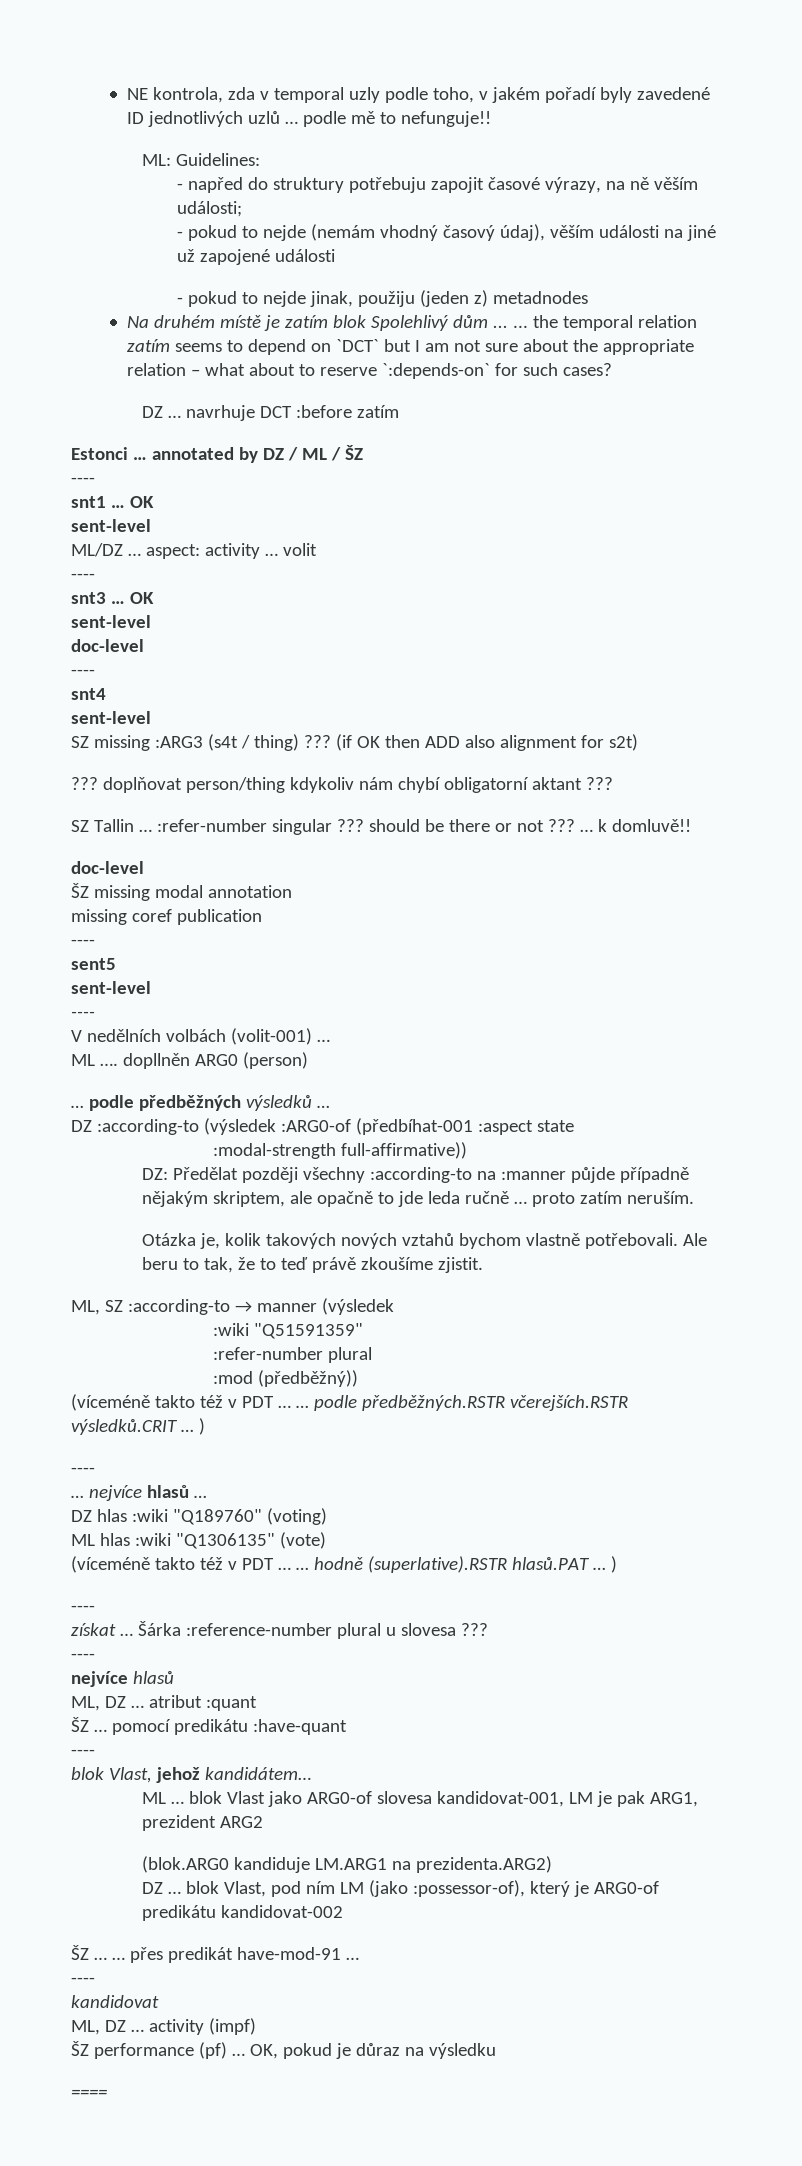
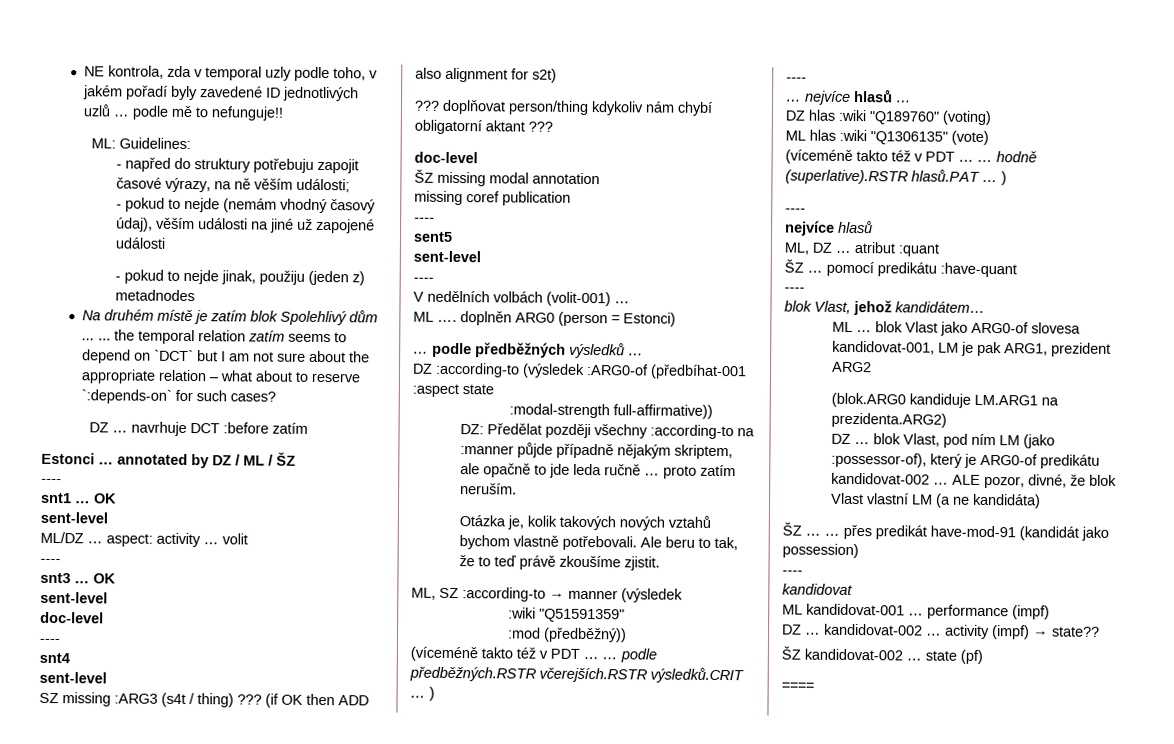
[71,819,691,835] // SZ Tallin … :refer-number singular ??? should be there or not ??? … k domluvě!! -> (553, 126) none
[122,1052,308,1069] dopllněn ARG0 (person) -> [460,311,676,327] doplněn ARG0 (person = Estonci)
[212,1347,372,1363] // :refer-number plural -> (625, 615) none
[71,1621,488,1639] [71,1653,95,1660] // získat … Šárka :reference-number plural u slovesa ??? // ---- -> (806, 210) none
(343, 1911) none -> [933,474,1118,489] [831,492,1042,509] … ALE pozor, divné, že blok Vlast vlastní LM (a ne kandidáta)
[345,1957,359,1960] … -> [1019,526,1109,541] [782,543,859,559] (kandidát jako possession)
[71,2020,126,2035] ML, DZ -> [782,603,1050,620] [782,623,923,636] ML kandidovat-001 … performance (impf) // DZ … kandidovat-002
[71,2041,496,2059] // ŠZ performance (pf) … OK, pokud je důraz na výsledku -> [1033,626,1100,637] [781,646,983,664] → state?? // ŠZ kandidovat-002 … state (pf)

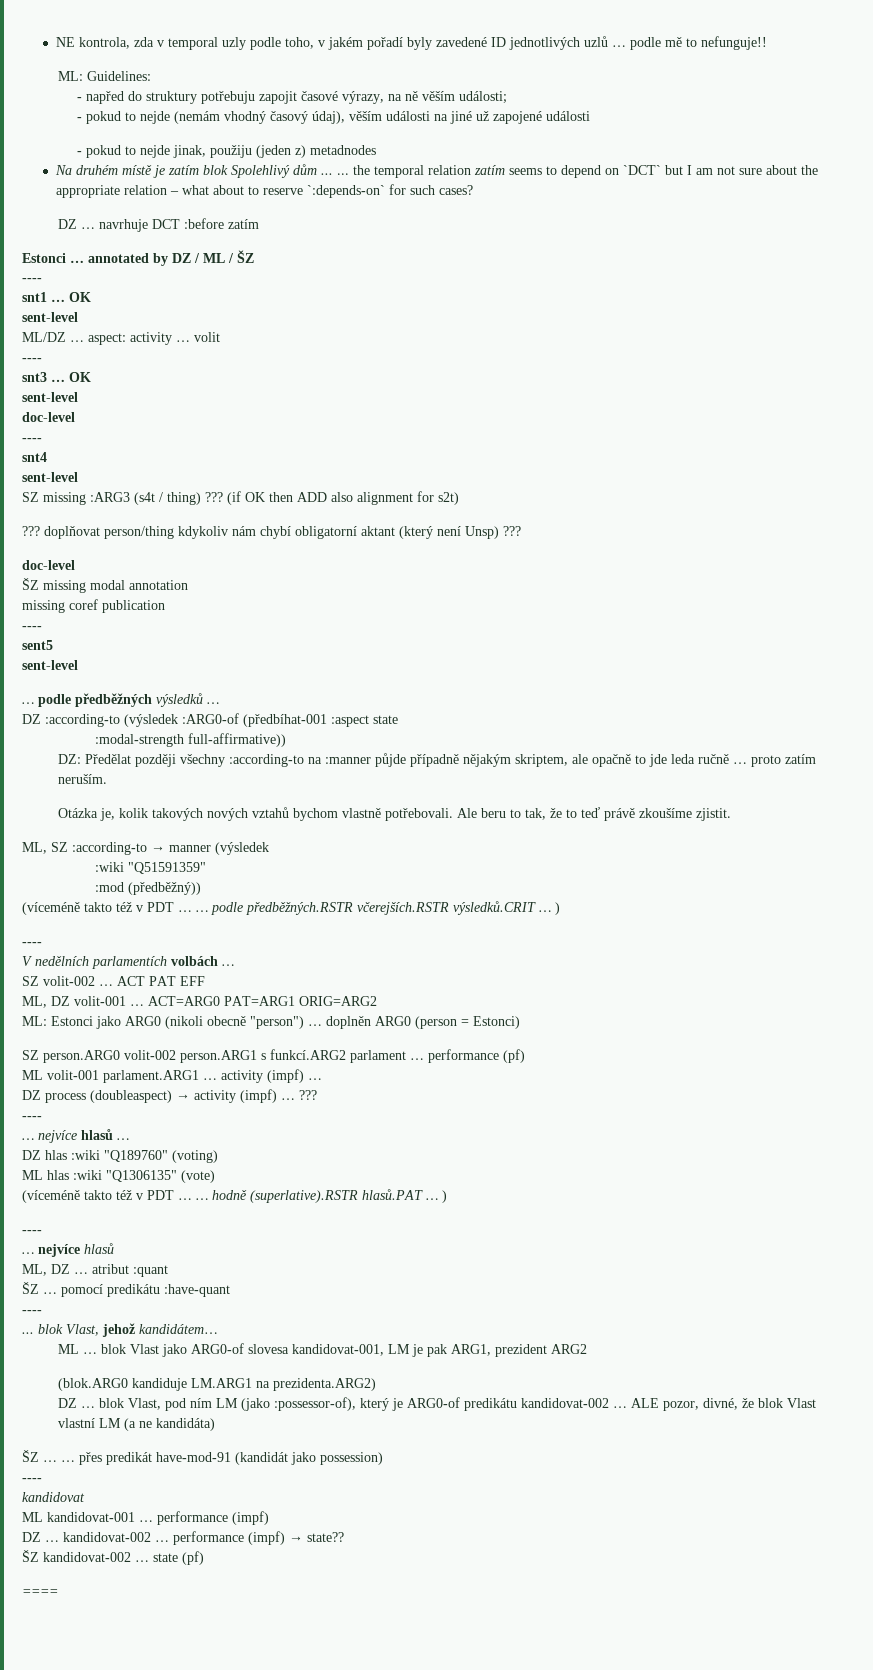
(525, 126) none -> [399,526,499,539] (který není Unsp)
[413,277,434,282] [413,290,630,307] [413,311,676,327] // ---- // V nedělních volbách (volit-001) … // ML …. doplněn ARG0 (person = Estonci) -> (78, 665) none
(807, 79) none -> [22,956,234,969] [22,976,205,986] [22,996,377,1008] [22,1016,520,1029] [22,1049,525,1063] [22,1069,322,1083] [22,1089,317,1103] [22,1116,42,1120] // V nedělních parlamentích volbách … // SZ volit-002 … ACT PAT EFF // ML, DZ volit-001 … ACT=ARG0 PAT=ARG1 ORIG=ARG2 // ML: Estonci jako ARG0 (nikoli obecně "person") … doplněn ARG0 (person = Estonci) // SZ person.ARG0 volit-002 person.ARG1 s funkcí.ARG2 parlament … performance (pf) // ML volit-001 parlament.ARG1 … activity (impf) … // DZ process (doubleaspect) → activity (impf) … ??? // ----
(806, 210) none -> [22,1252,34,1254] …
(805, 289) none -> [22,1332,34,1334] ...
[945,624,990,640] activity -> [173,1531,244,1545] performance

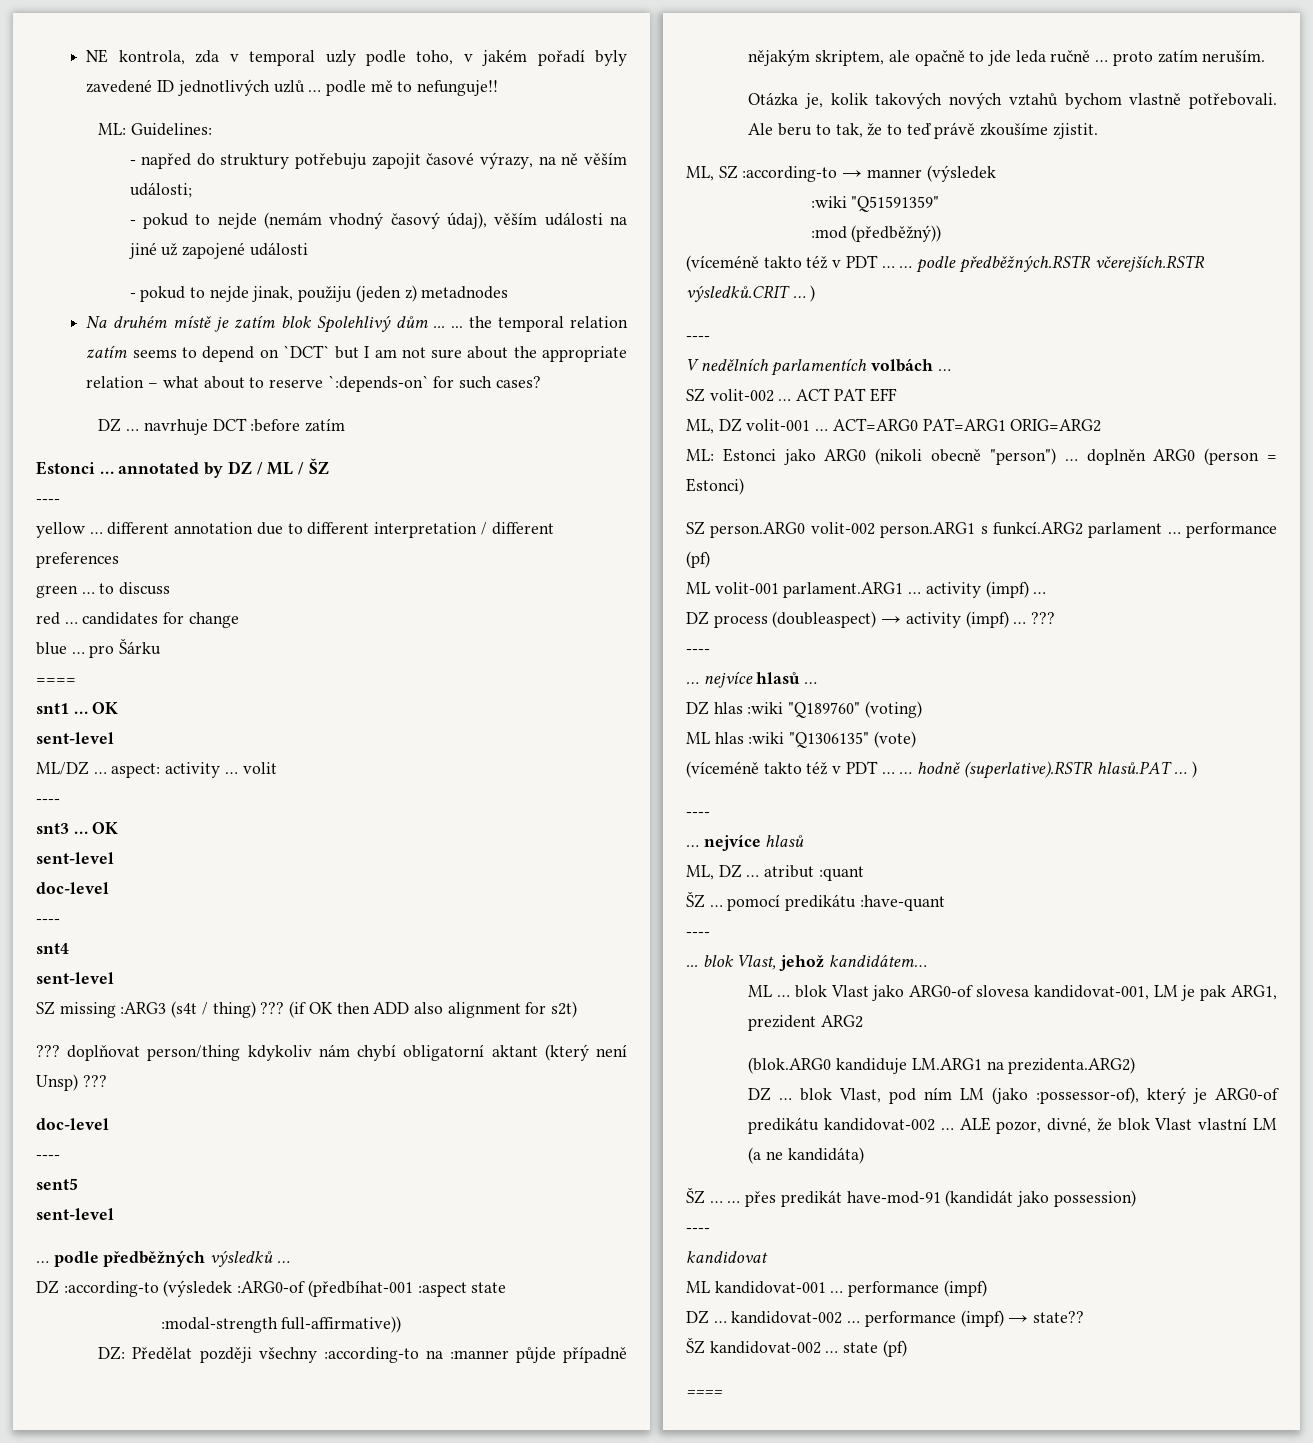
(42, 280) none -> [36,522,554,538] [36,552,119,568] [36,582,171,598] [36,612,239,628] [36,639,162,658] [36,678,76,684] // yellow … different annotation due to different interpretation / different preferences // green … to discuss // red … candidates for change // blue … pro Šárku // ====
[22,578,188,593] [22,599,165,613] // ŠZ missing modal annotation // missing coref publication -> (109, 1124) none

